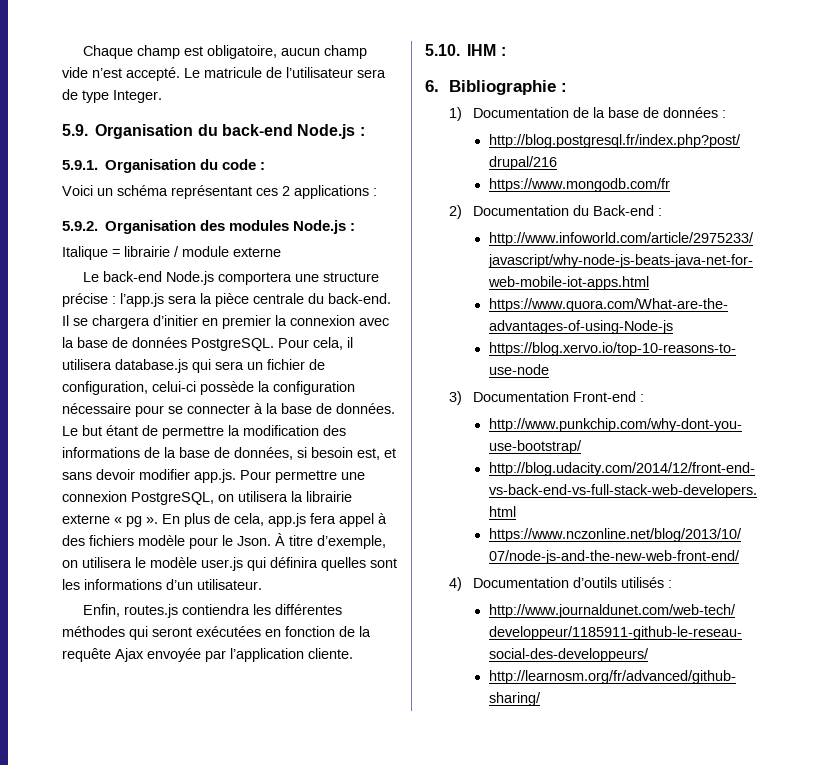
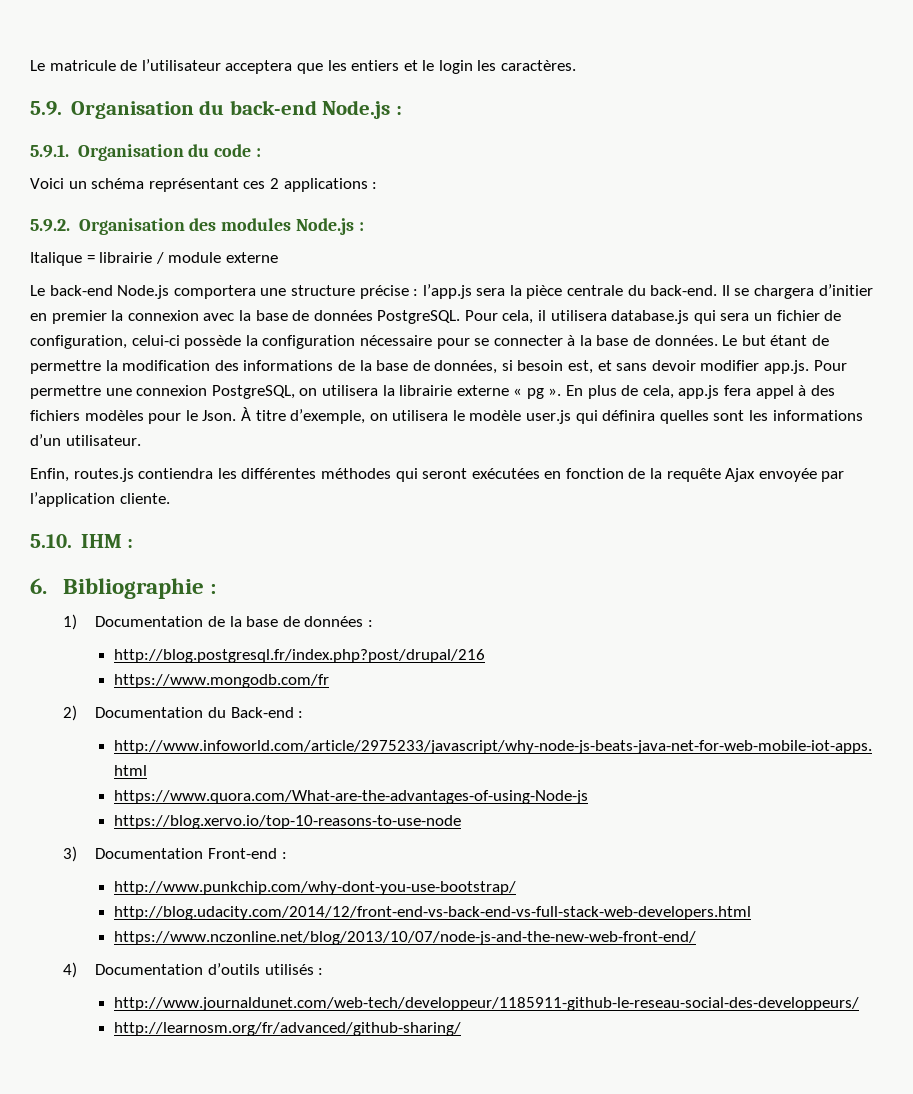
[83,45,368,59] [62,67,386,81] [62,89,162,103] Chaque champ est obligatoire, aucun champ vide n’est accepté. Le matricule de l’utilisateur sera de type Integer. -> [30,59,577,74] Le matricule de l’utilisateur acceptera que les entiers et le login les caractères.
[138,535,185,546] modèle -> [84,410,144,421] modèles

